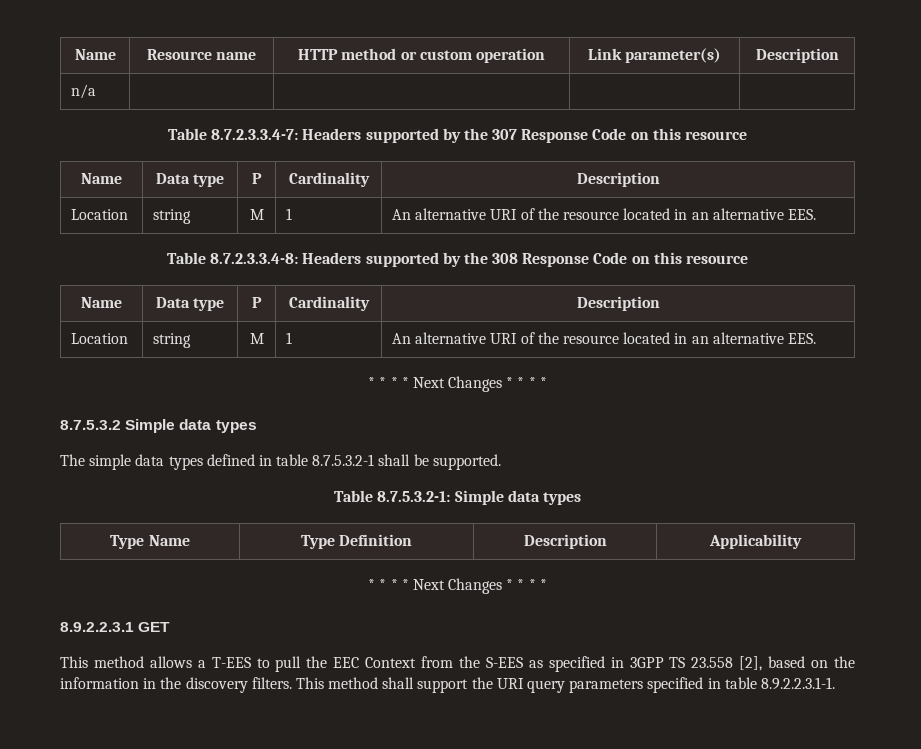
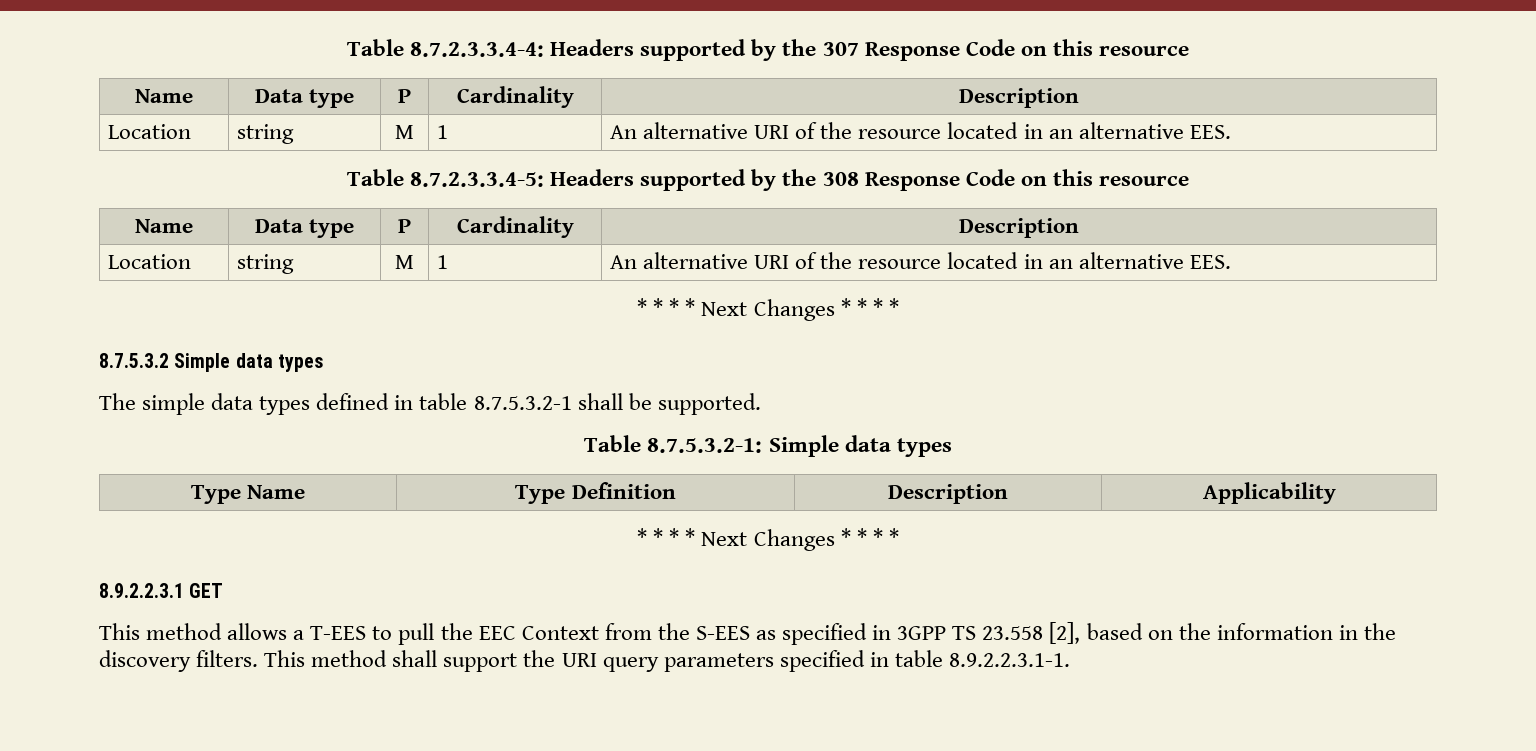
[74,49,116,60] [146,49,257,60] [298,48,545,63] [587,48,722,63] [755,48,839,63] [71,84,97,99] [167,128,299,140] Name | Resource name | HTTP method or custom operation | Link parameter(s) | Description // n/a | | | | // Table 8.7.2.3.3.4-7: -> [347,39,545,57] Table 8.7.2.3.3.4-4:
[210,253,299,264] 8.7.2.3.3.4-8: -> [410,172,545,187] 8.7.2.3.3.4-5:

